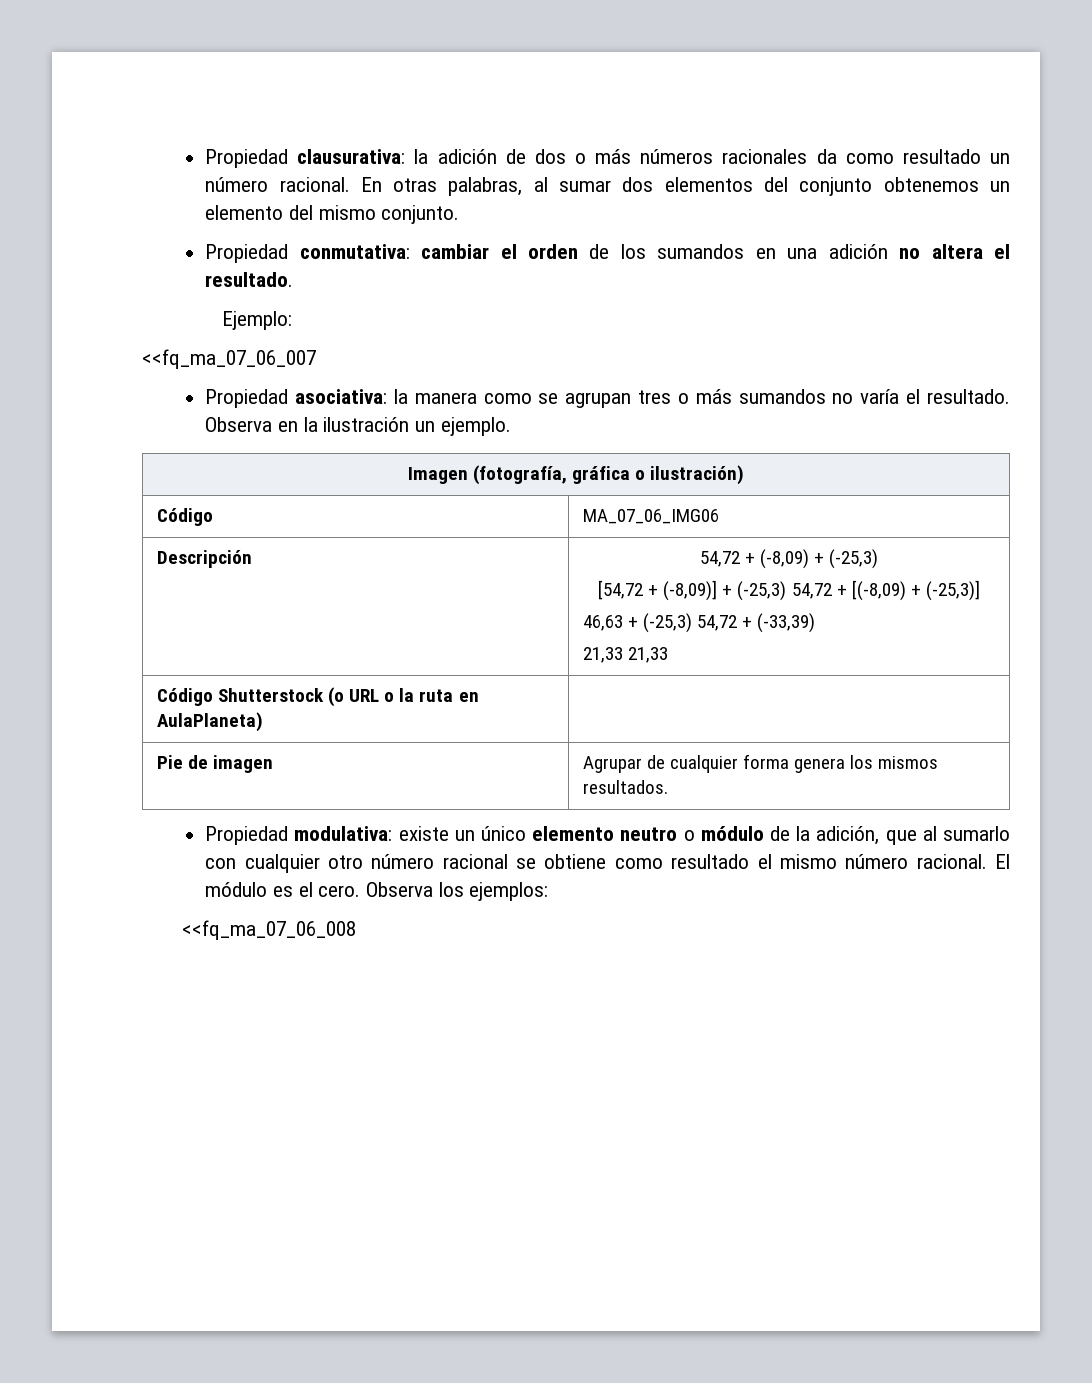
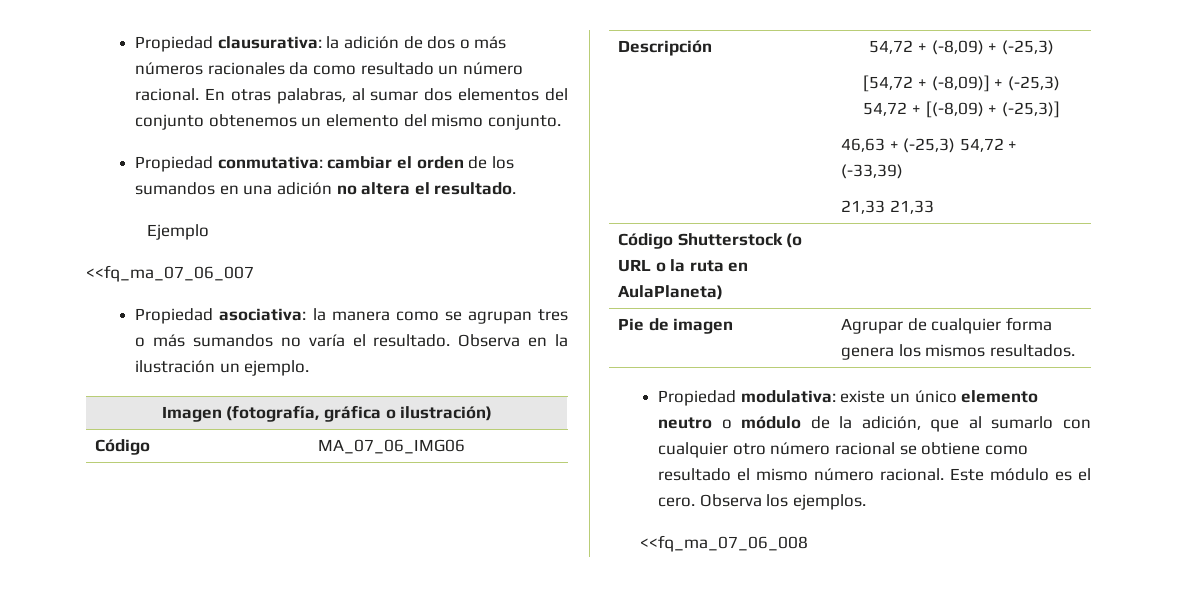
[222,311,293,330] Ejemplo: -> [147,224,210,240] Ejemplo
[994,854,1010,869] El -> [950,468,985,481] Este
[469,882,549,901] ejemplos: -> [793,494,867,510] ejemplos.

